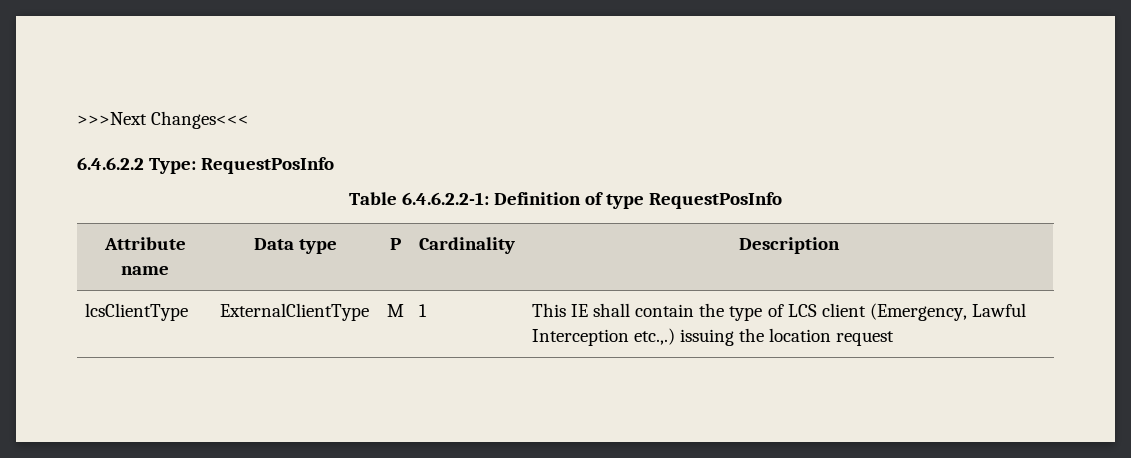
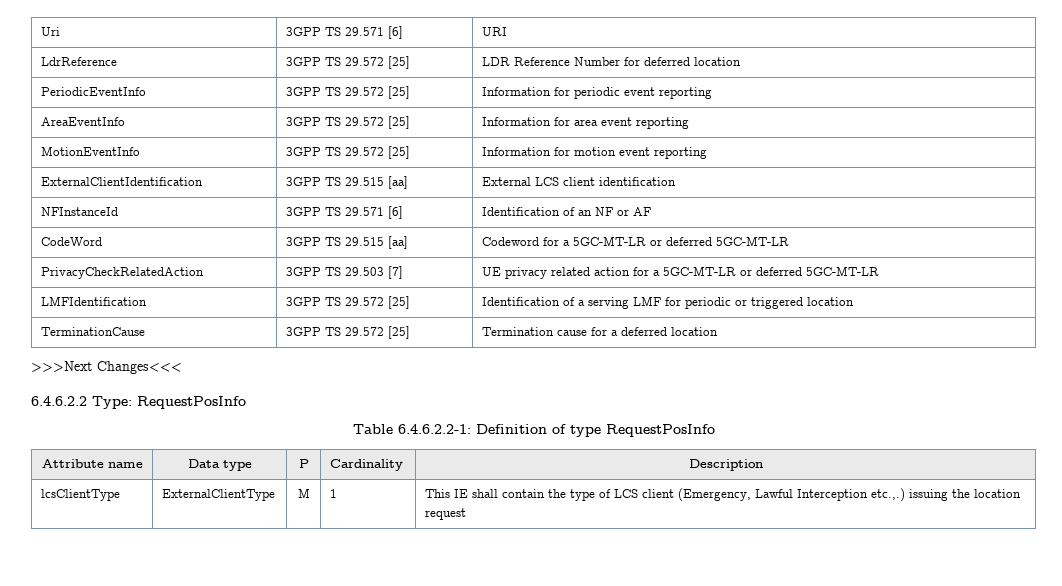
(77, 118) none -> [41,27,61,36] [286,26,404,39] [482,27,508,36] [41,57,118,66] [286,56,411,69] [482,57,742,66] [41,87,147,96] [286,86,411,99] [482,87,713,99] [41,117,126,126] [286,116,411,129] [482,117,690,129] [41,146,141,156] [286,146,411,159] [482,147,708,159] [41,177,204,186] [286,176,409,189] [482,177,677,186] [41,207,119,216] [286,206,404,219] [482,207,652,216] [41,237,103,246] [286,236,409,249] [482,236,790,246] [41,267,205,279] [286,266,404,279] [482,266,880,279] [41,296,148,306] [286,296,411,309] [482,296,855,309] [41,327,146,336] [286,326,411,339] [482,327,719,336] Uri | 3GPP TS 29.571 [6] | URI // LdrReference | 3GPP TS 29.572 [25] | LDR Reference Number for deferred location // PeriodicEventInfo | 3GPP TS 29.572 [25] | Information for periodic event reporting // AreaEventInfo | 3GPP TS 29.572 [25] | Information for area event reporting // MotionEventInfo | 3GPP TS 29.572 [25] | Information for motion event reporting // ExternalClientIdentification | 3GPP TS 29.515 [aa] | External LCS client identification // NFInstanceId | 3GPP TS 29.571 [6] | Identification of an NF or AF // CodeWord | 3GPP TS 29.515 [aa] | Codeword for a 5GC-MT-LR or deferred 5GC-MT-LR // PrivacyCheckRelatedAction | 3GPP TS 29.503 [7] | UE privacy related action for a 5GC-MT-LR or deferred 5GC-MT-LR // LMFIdentification | 3GPP TS 29.572 [25] | Identification of a serving LMF for periodic or triggered location // TerminationCause | 3GPP TS 29.572 [25] | Termination cause for a deferred location //

